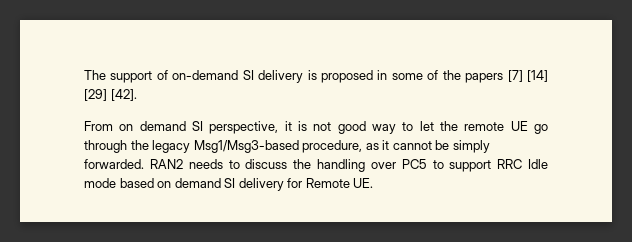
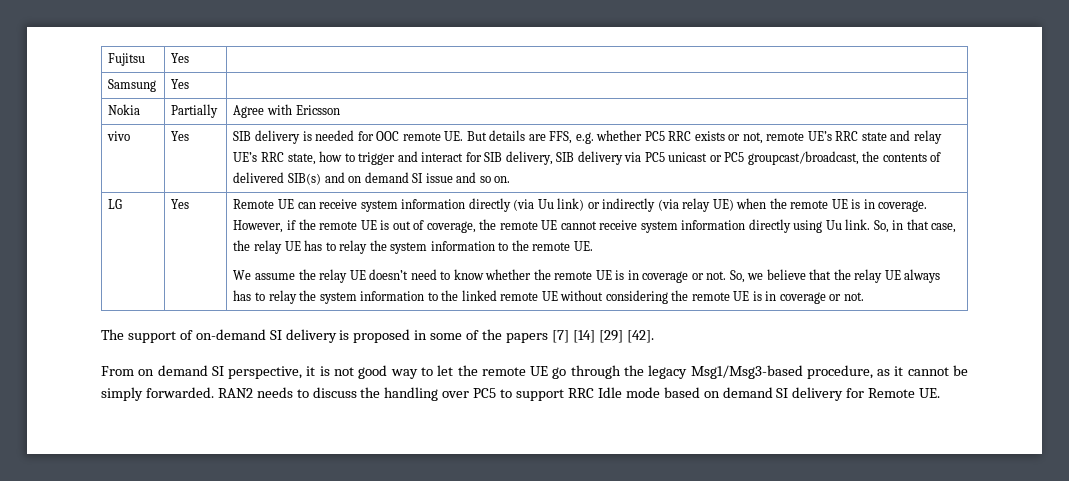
(84, 75) none -> [108,53,146,66] [171,53,190,63] [108,79,157,92] [171,79,190,89] [108,104,141,115] [171,104,219,118] [233,104,340,118] [107,131,131,141] [171,131,190,141] [233,130,942,144] [233,151,942,165] [233,172,511,185] [108,199,123,209] [171,199,190,209] [233,198,928,212] [233,219,957,233] [233,240,593,254] [233,269,941,283] [233,290,864,304] Fujitsu | Yes | // Samsung | Yes | // Nokia | Partially | Agree with Ericsson // vivo | Yes | SIB delivery is needed for OOC remote UE. But details are FFS, e.g. whether PC5 RRC exists or not, remote UE’s RRC state and relay UE’s RRC state, how to trigger and interact for SIB delivery, SIB delivery via PC5 unicast or PC5 groupcast/broadcast, the contents of delivered SIB(s) and on demand SI issue and so on. // LG | Yes | Remote UE can receive system information directly (via Uu link) or indirectly (via relay UE) when the remote UE is in coverage. However, if the remote UE is out of coverage, the remote UE cannot receive system information directly using Uu link. So, in that case, the relay UE has to relay the system information to the remote UE. // We assume the relay UE doesn’t need to know whether the remote UE is in coverage or not. So, we believe that the relay UE always has to relay the system information to the linked remote UE without considering the remote UE is in coverage or not. //

